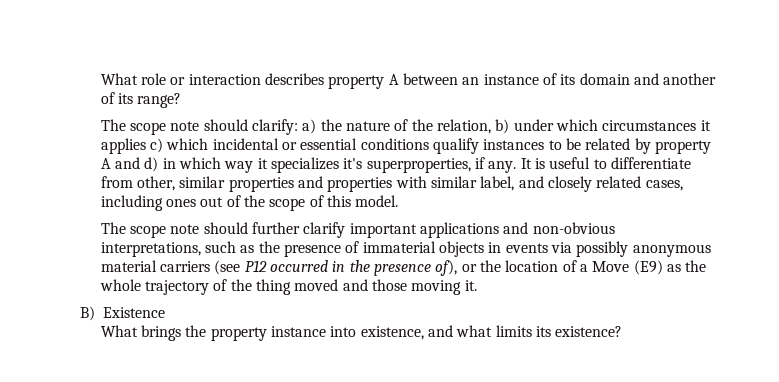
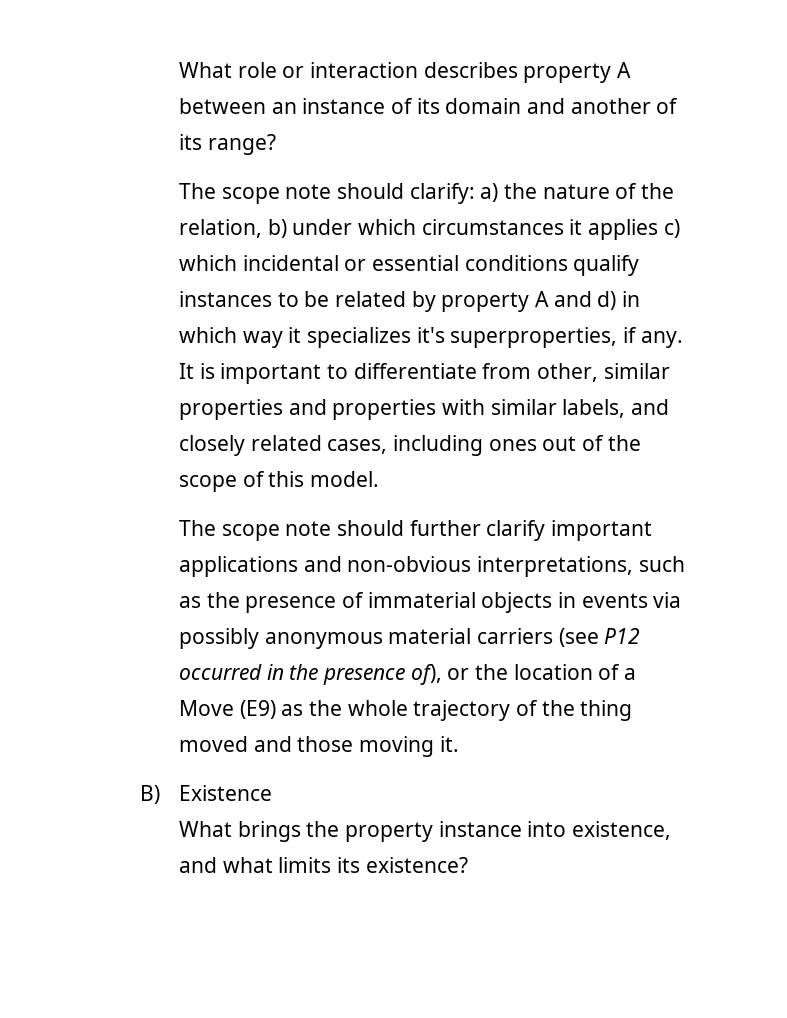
[549,157,591,169] useful -> [220,363,322,384] important
[480,176,515,191] label, -> [562,399,626,418] labels,

